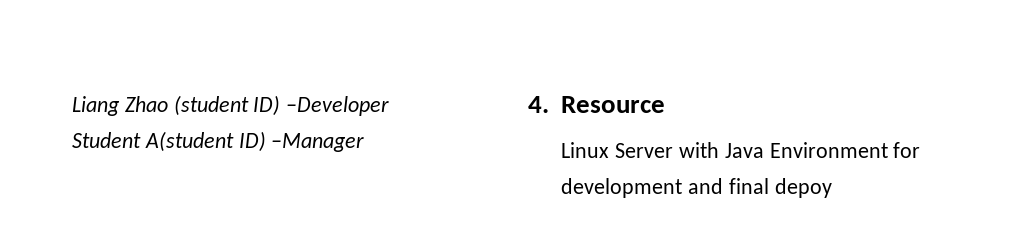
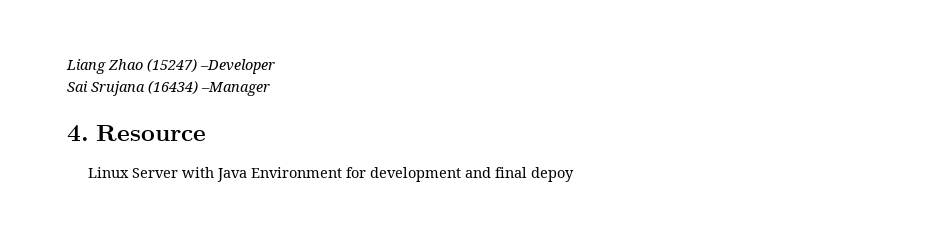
[173,95,281,116] (student ID) -> [147,58,197,72] (15247)
[72,131,266,152] Student A(student ID) -> [67,80,198,96] Sai Srujana (16434)

